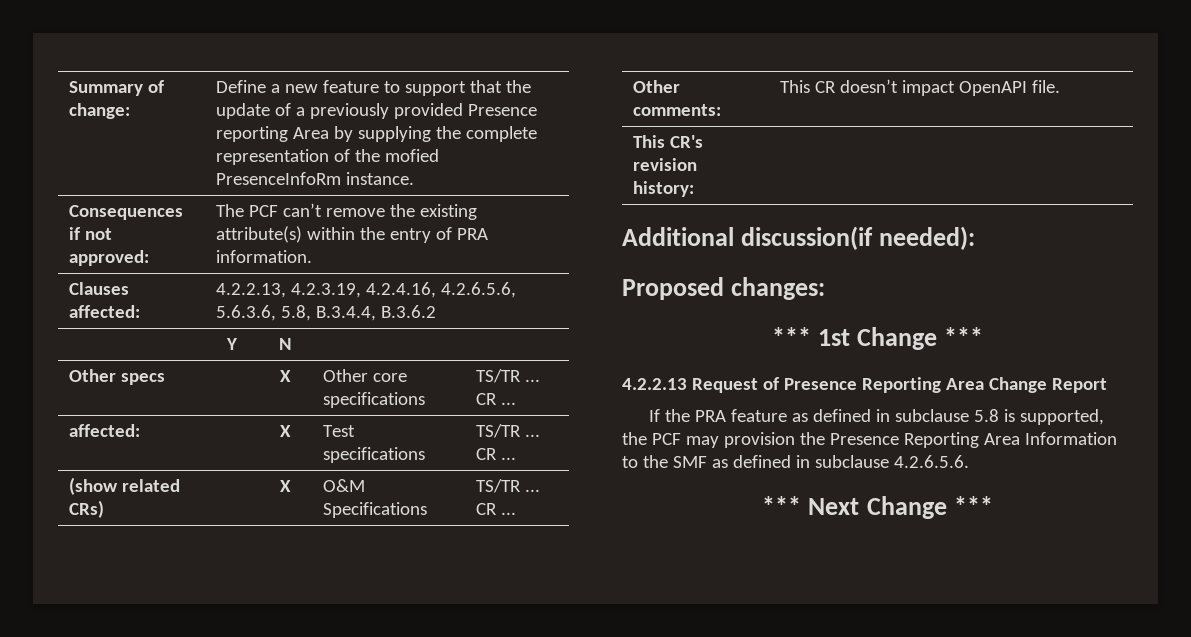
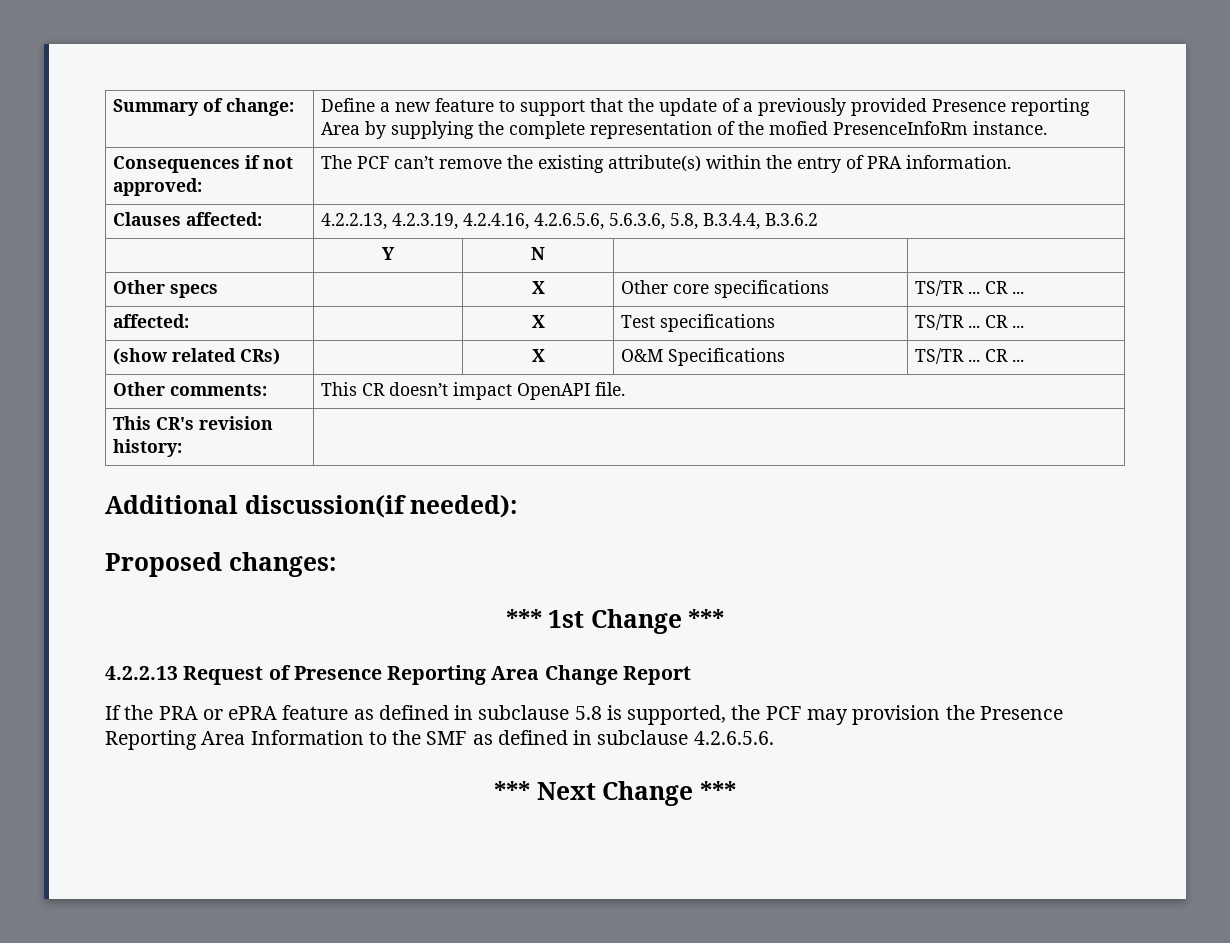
(726, 416) none -> [202,706,278,720] or ePRA

